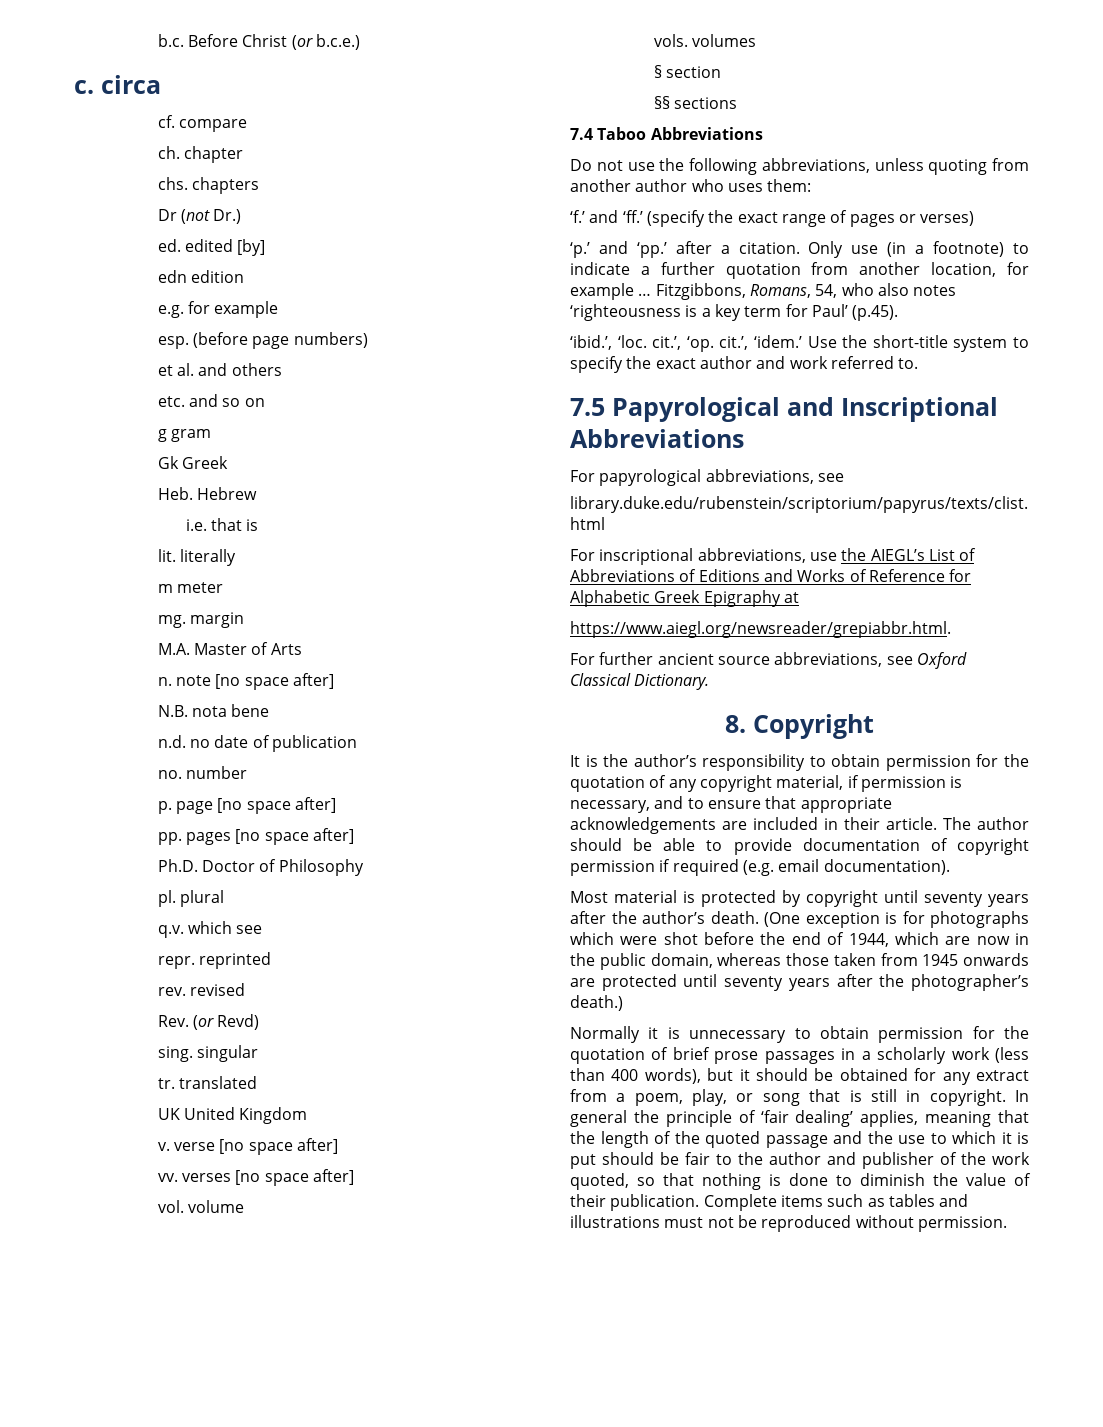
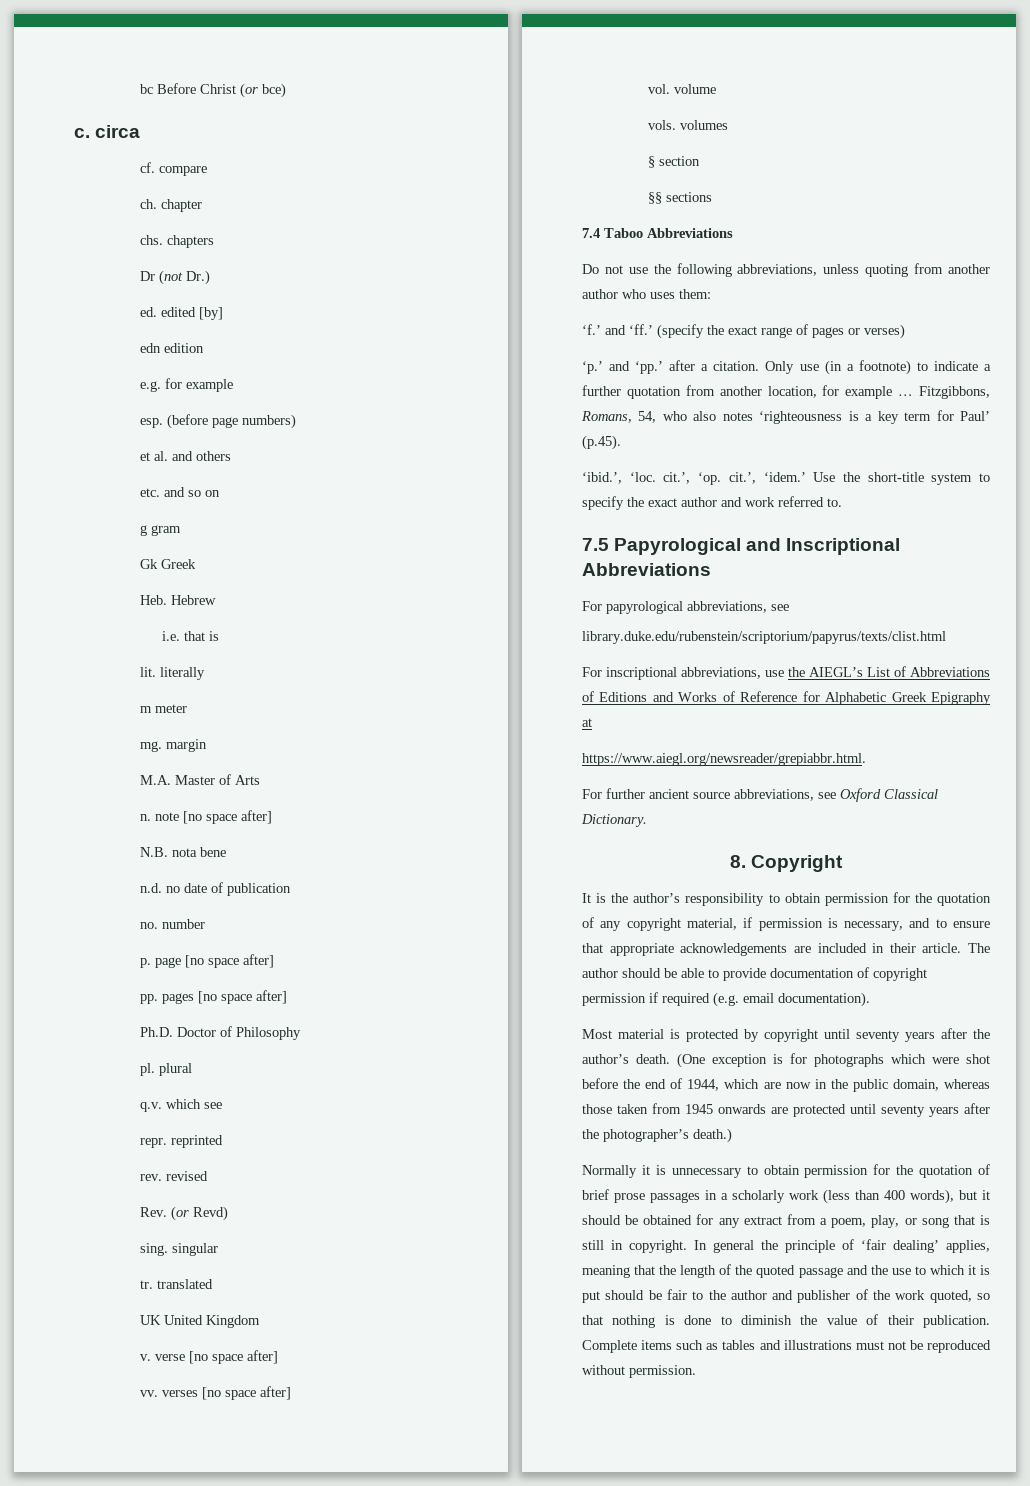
[157,34,184,47] b.c. -> [139,84,153,94] bc
[315,34,360,50] b.c.e.) -> [261,83,286,98] bce)

